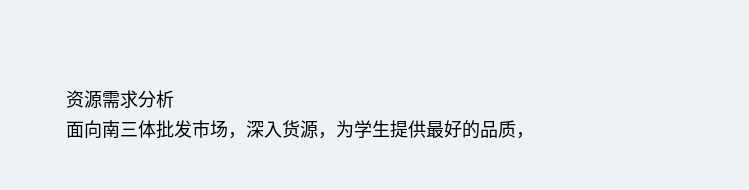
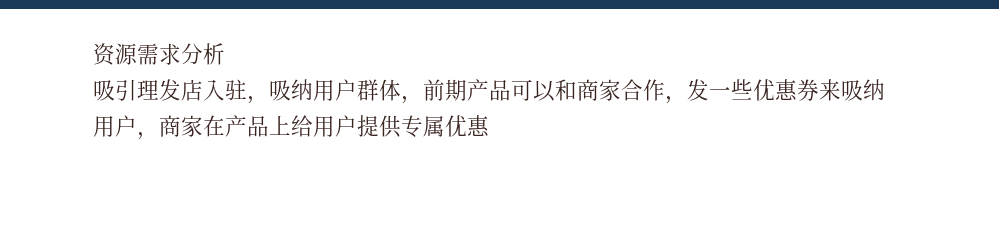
[66,120,534,139] 面向南三体批发市场，深入货源，为学生提供最好的品质， -> [93,79,885,104] [93,115,490,140] 吸引理发店入驻，吸纳用户群体，前期产品可以和商家合作，发一些优惠券来吸纳用户，商家在产品上给用户提供专属优惠

